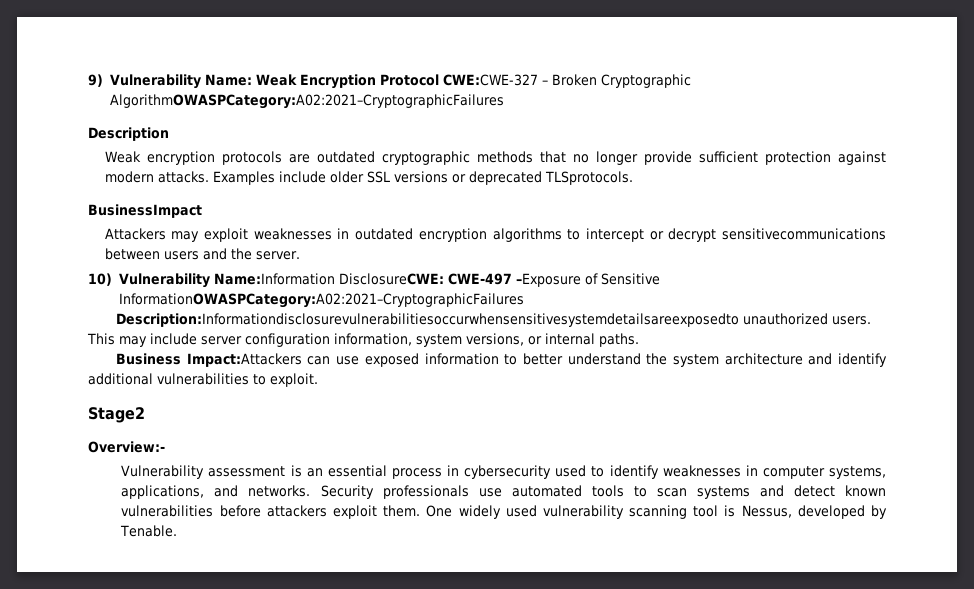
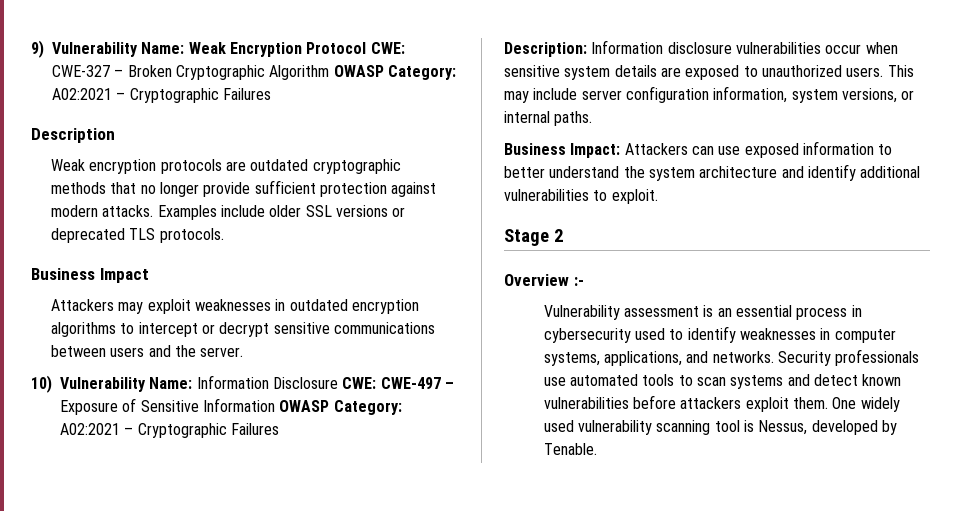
[442,74,538,86] CWE:CWE-327 -> [370,42,405,54] [52,65,110,77] CWE: CWE-327
[109,94,504,109] AlgorithmOWASPCategory:A02:2021–CryptographicFailures -> [269,65,456,80] [52,88,271,103] Algorithm OWASP Category: A02:2021 – Cryptographic Failures
[544,171,633,185] [88,204,202,218] TLSprotocols. // BusinessImpact -> [129,228,224,243] [31,268,149,283] TLS protocols. // Business Impact
[721,228,886,240] sensitivecommunications -> [273,322,435,334] sensitive communications
[213,273,660,287] [118,293,524,308] [116,313,740,327] Name:Information DisclosureCWE: CWE-497 –Exposure of Sensitive InformationOWASPCategory:A02:2021–CryptographicFailures // Description:Informationdisclosurevulnerabilitiesoccurwhensensitivesystemdetailsareexposedto -> [149,375,454,389] [60,398,402,415] [60,423,279,438] [504,40,898,57] [504,65,758,80] Name: Information Disclosure CWE: CWE-497 – Exposure of Sensitive Information OWASP Category: A02:2021 – Cryptographic Failures // Description: Information disclosure vulnerabilities occur when sensitive system details are exposed to
[186,353,302,367] Impact:Attackers -> [570,143,688,158] Impact: Attackers
[88,407,145,423] [88,441,165,453] Stage2 // Overview:- -> [504,229,563,246] [504,274,584,286] Stage 2 // Overview :-

